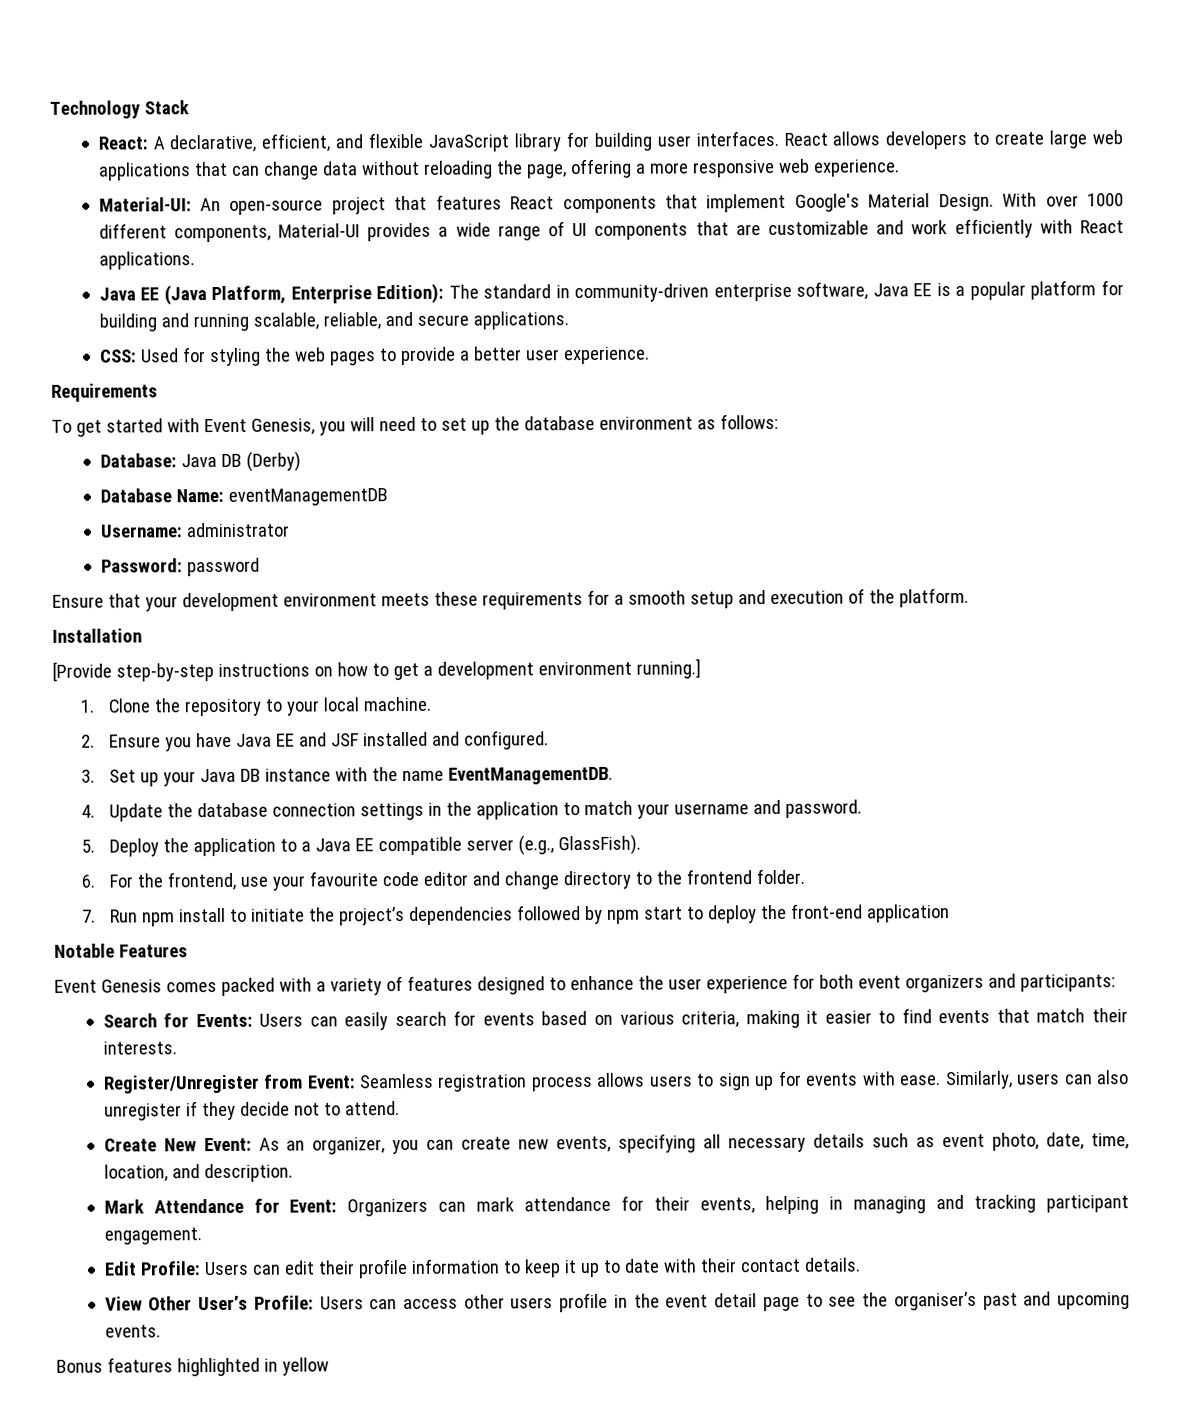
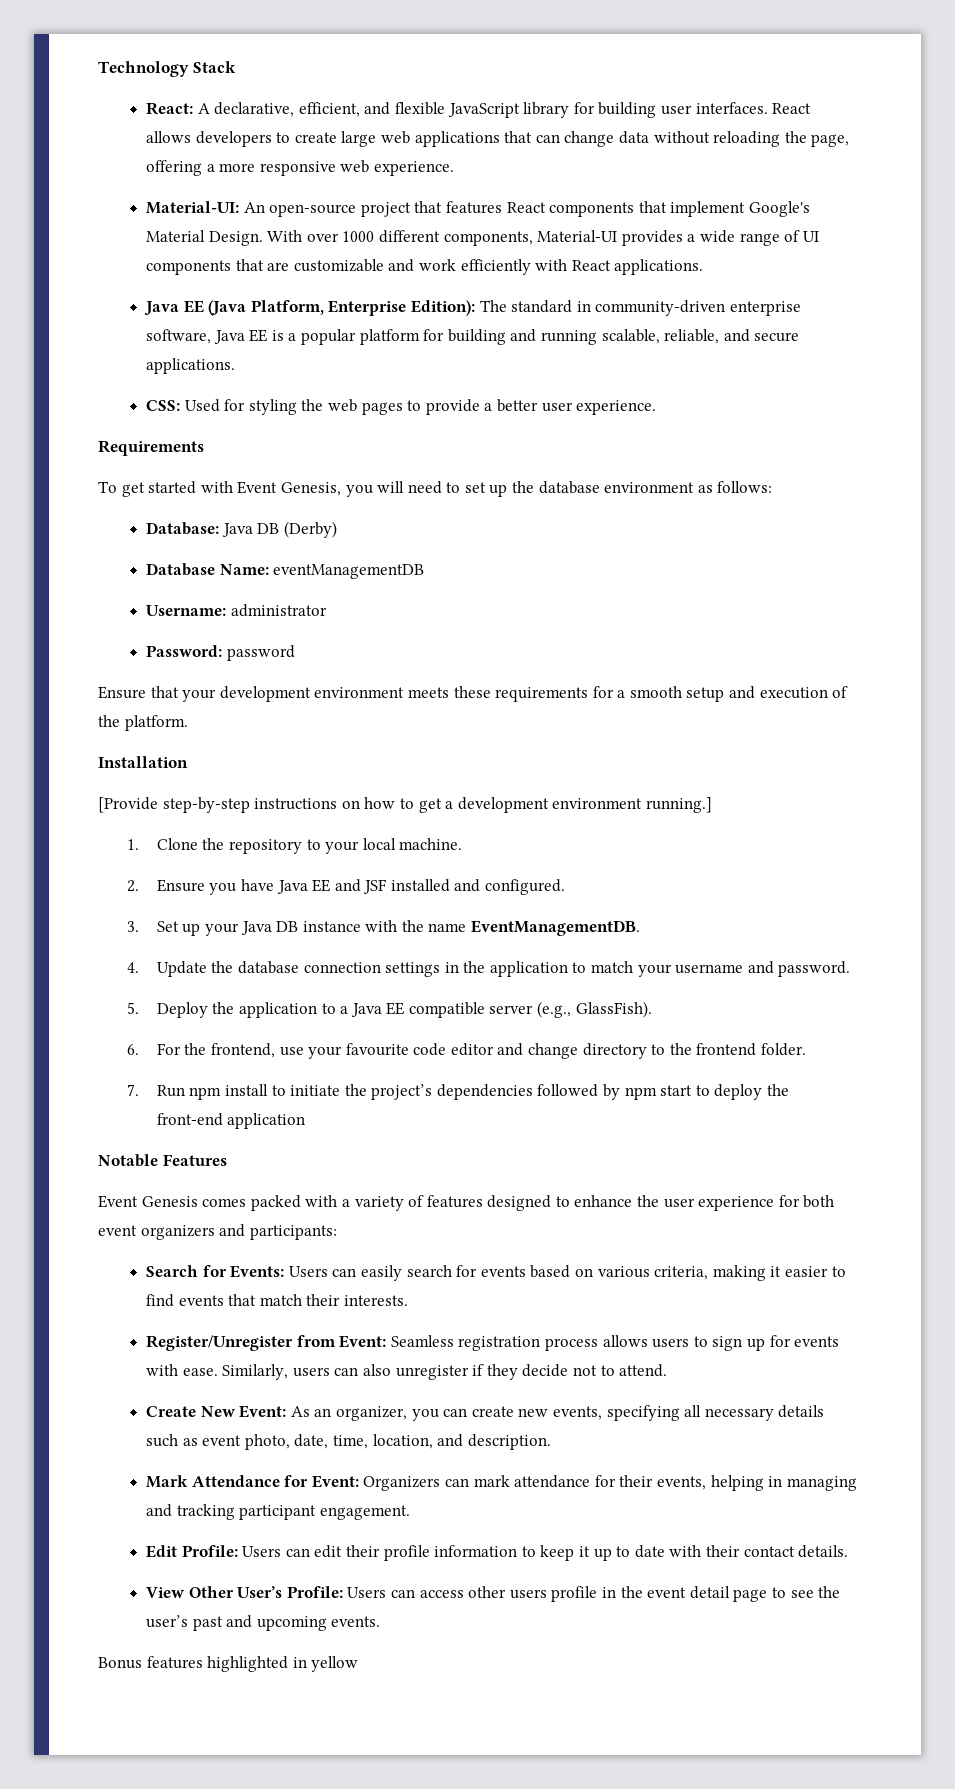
[893,1291,977,1311] organiser’s -> [146,1615,189,1628] user’s

